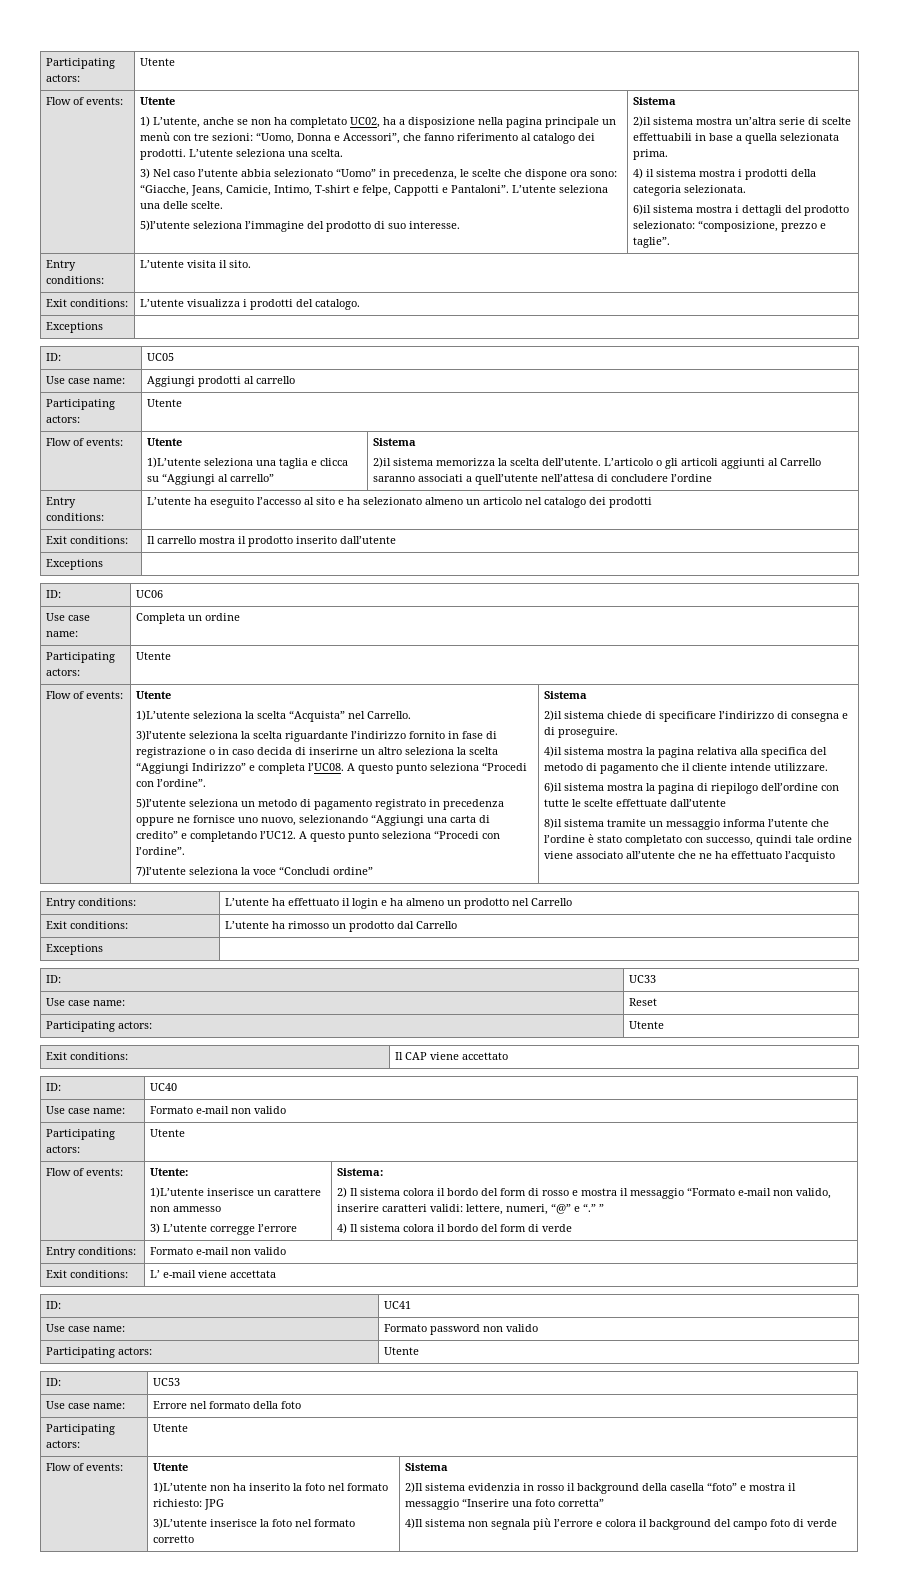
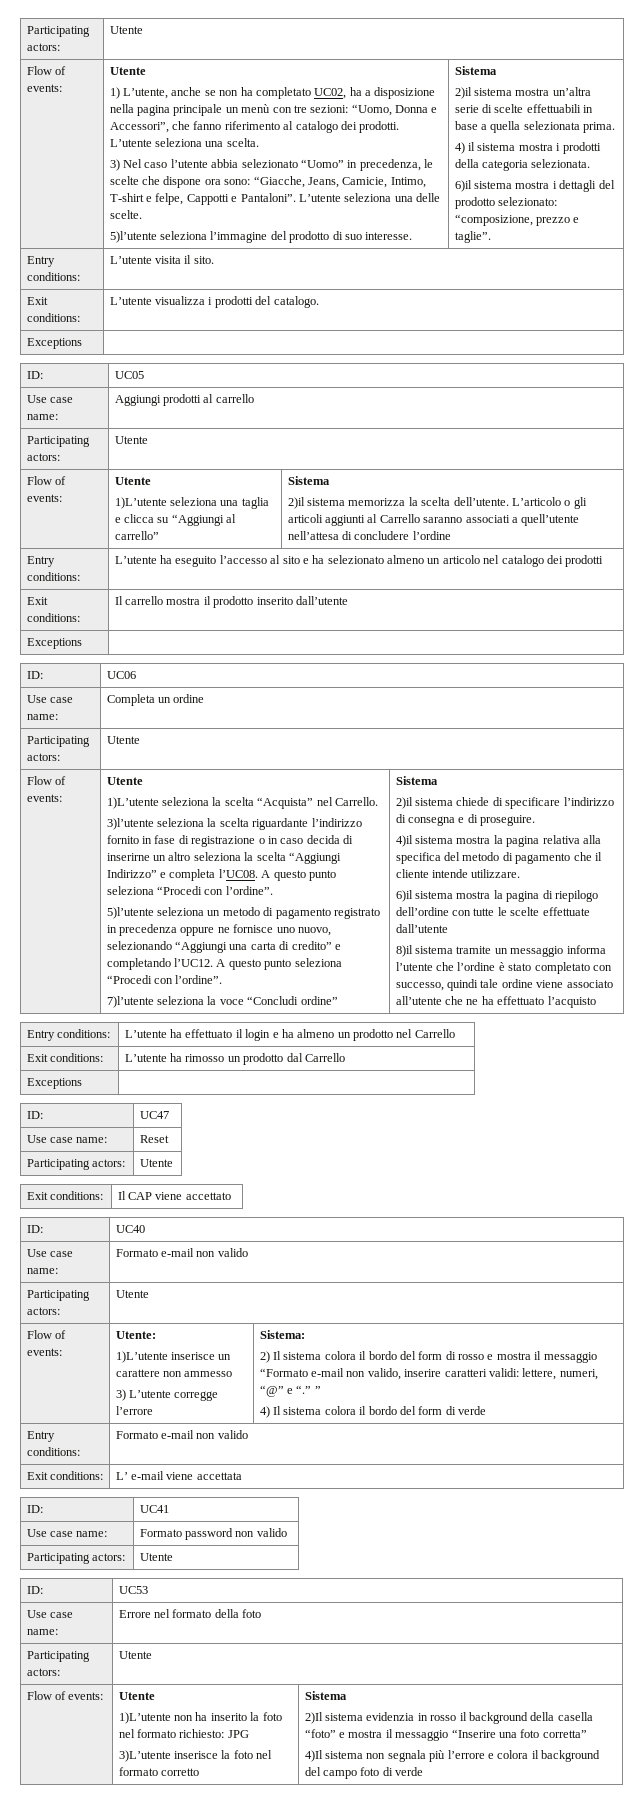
[629,975,657,983] UC33 -> [139,1111,169,1119] UC47

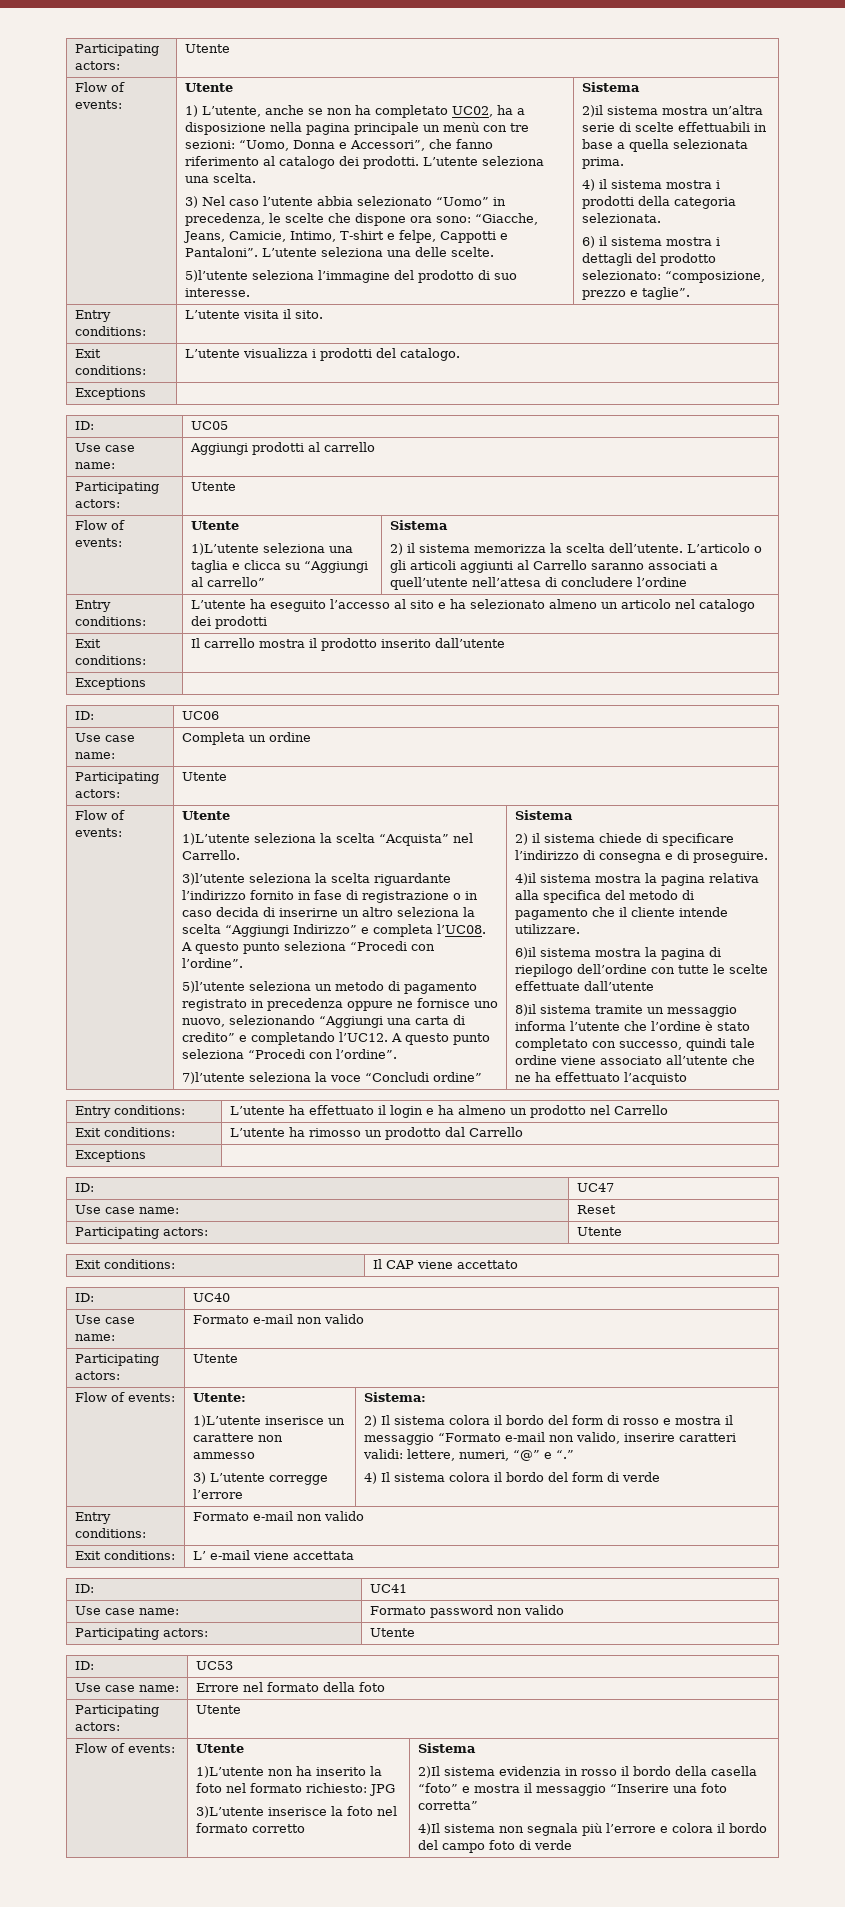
[454,180,472,192] 6)il -> [581,236,607,248] 6) il
[287,497,305,509] 2)il -> [389,543,415,555] 2) il
[395,797,413,809] 2)il -> [514,833,540,845] 2) il
[314,1386,321,1394] ” -> (574, 1454) none
[468,1712,528,1724] background -> [632,1766,671,1776] bordo
[541,1750,601,1762] background -> [728,1823,767,1833] bordo

